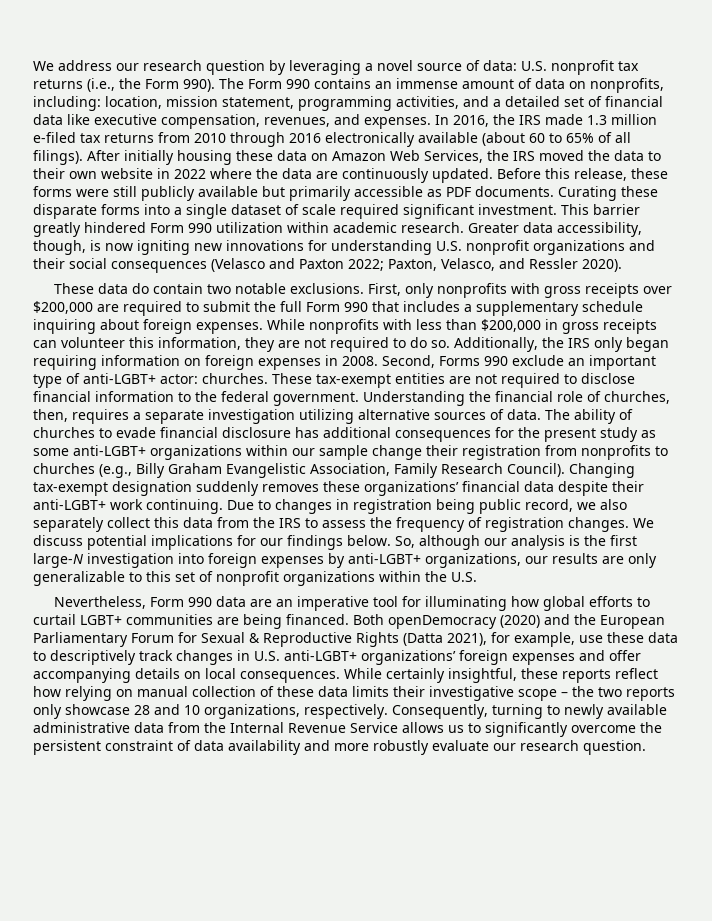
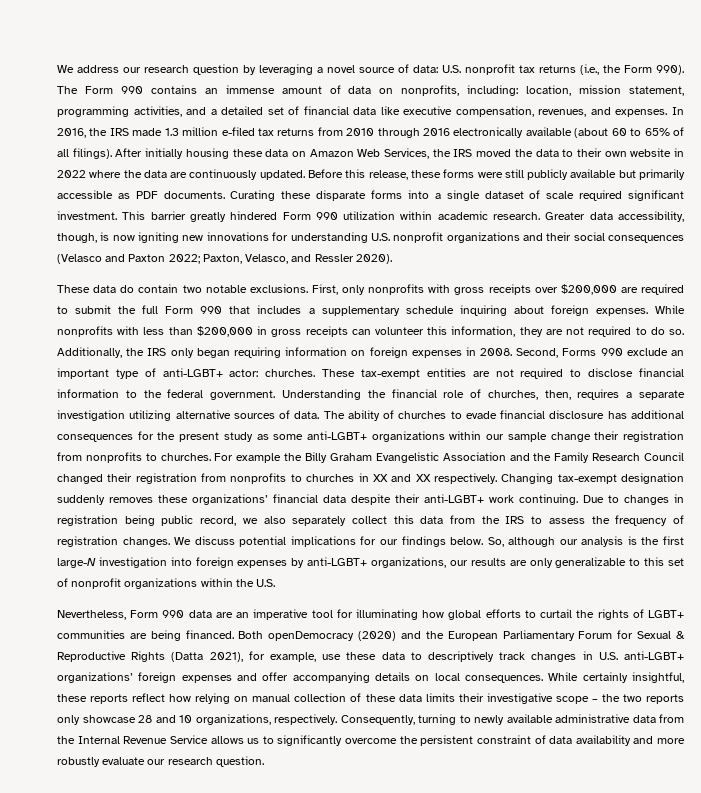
[33,463,565,478] churches (e.g., Billy Graham Evangelistic Association, Family Research Council). -> [160,452,685,463] [57,473,497,484] churches. For example the Billy Graham Evangelistic Association and the Family Research Council changed their registration from nonprofits to churches in XX and XX respectively.
(76, 619) none -> [576,609,644,620] the rights of

